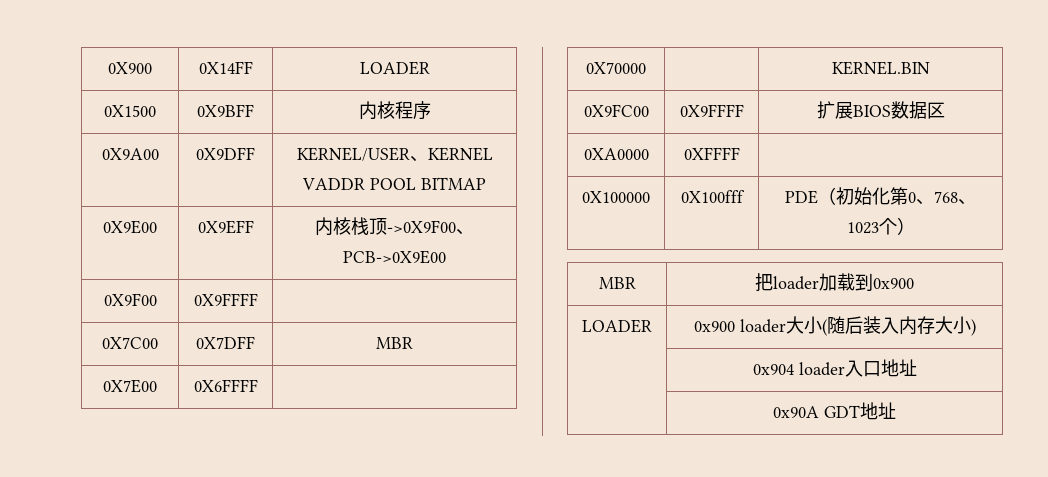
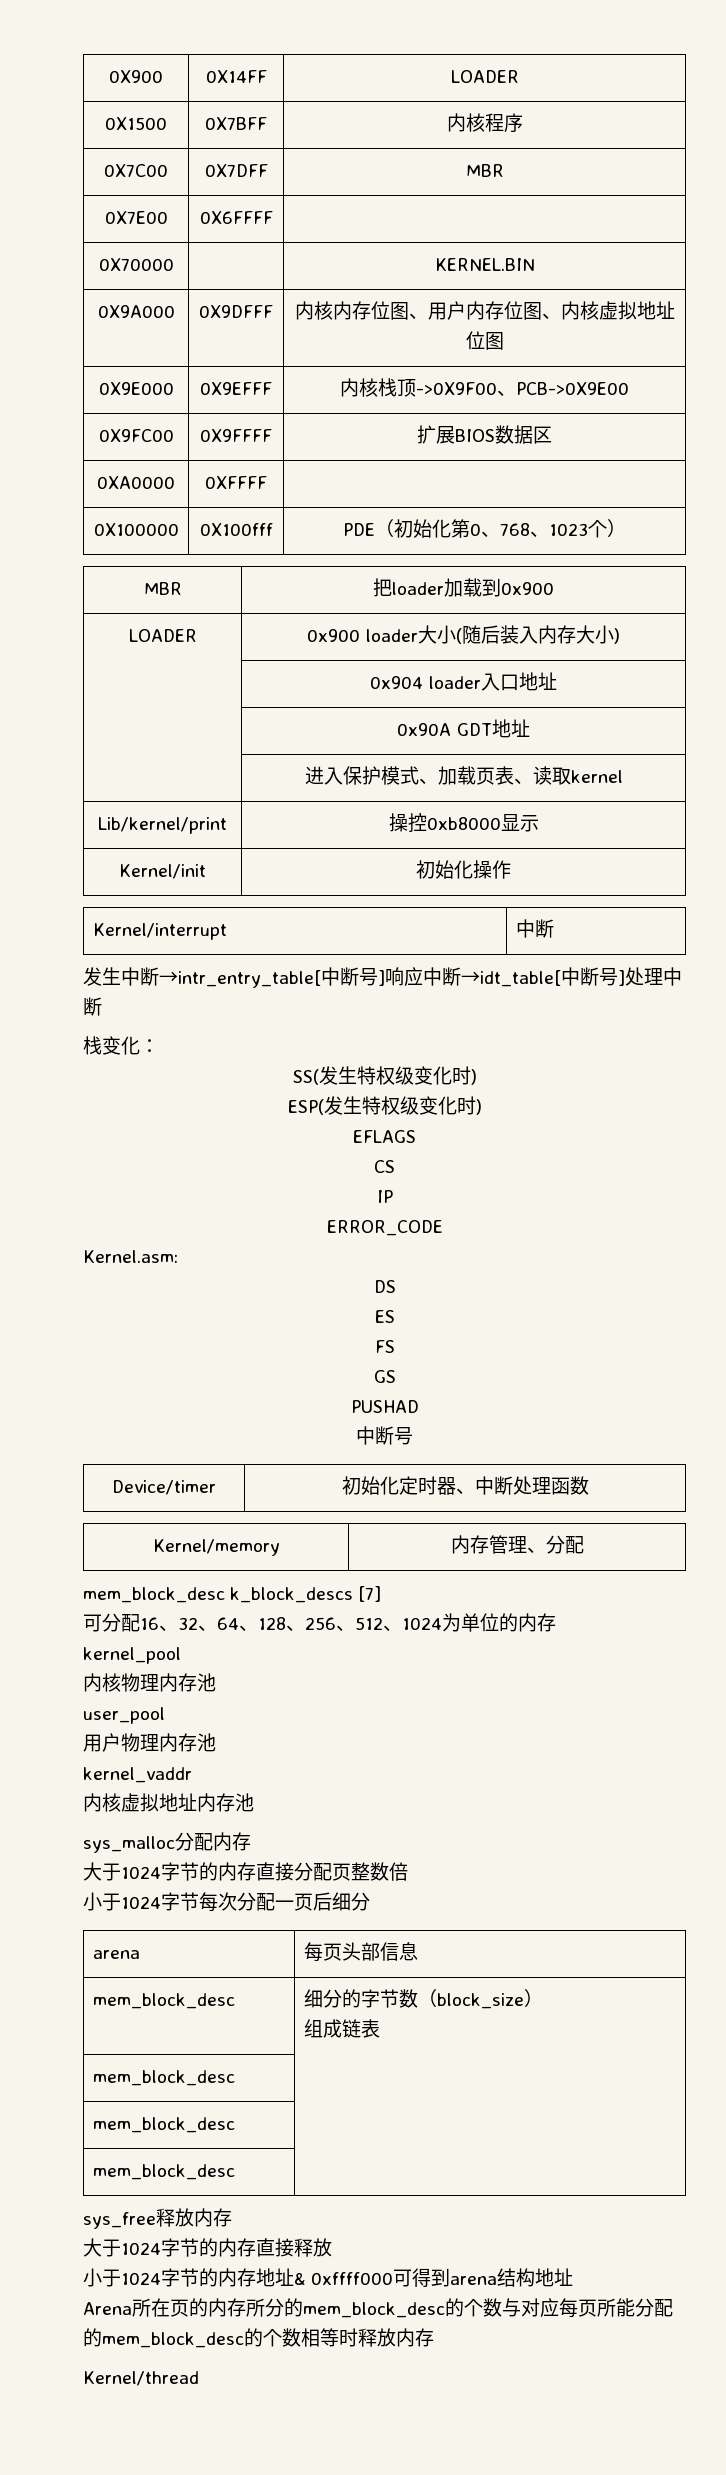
[197,104,254,117] 0X9BFF -> [205,117,267,130] 0X7BFF
[101,148,159,160] [196,147,255,160] [296,147,493,162] [302,177,486,190] [103,220,157,234] [197,220,254,234] [315,217,474,236] [343,250,446,264] [103,293,157,306] [193,293,258,306] // 0X9A00 | 0X9DFF | KERNEL/USER、KERNEL VADDR POOL BITMAP // 0X9E00 | 0X9EFF | 内核栈顶->0X9F00、PCB->0X9E00 // 0X9F00 | 0X9FFFF | -> (523, 123) none
(930, 68) none -> [97,305,175,318] [199,305,273,318] [294,301,675,320] [465,331,504,350] [98,382,174,395] [200,382,272,395] [340,378,629,397] // 0X9A000 | 0X9DFFF | 内核内存位图、用户内存位图、内核虚拟地址位图 // 0X9E000 | 0X9EFFF | 内核栈顶->0X9F00、PCB->0X9E00
(896, 410) none -> [304,766,623,785] [98,817,227,834] [388,813,539,833] [119,864,206,879] [416,860,511,879] [92,923,227,940] [515,919,554,938] [83,967,682,988] [83,997,102,1016] [83,1036,159,1055] [292,1066,477,1085] [287,1096,482,1115] [353,1130,416,1143] [374,1160,395,1173] [376,1190,393,1203] [326,1220,443,1236] [83,1250,178,1263] [373,1280,396,1293] [374,1310,395,1323] [374,1340,395,1353] [373,1370,396,1383] [350,1400,419,1413] [356,1426,413,1445] [112,1480,216,1495] [341,1476,589,1495] [152,1539,280,1556] [450,1535,584,1554] [83,1586,382,1603] [83,1613,556,1632] [83,1647,181,1664] [83,1673,216,1692] [83,1707,165,1724] [83,1733,216,1752] [83,1767,192,1783] [83,1793,254,1812] [83,1832,251,1853] [83,1862,408,1881] [83,1892,370,1912] [92,1950,140,1959] [303,1942,418,1962] [92,1993,235,2009] [303,1989,543,2009] [303,2019,380,2038] [92,2070,235,2086] [92,2117,235,2133] [92,2164,235,2180] [83,2208,232,2229] [83,2238,332,2257] [83,2268,574,2287] [83,2298,673,2318] [83,2328,434,2348] [83,2371,199,2386] // | 进入保护模式、加载页表、读取kernel // Lib/kernel/print | 操控0xb8000显示 // Kernel/init | 初始化操作 // Kernel/interrupt | 中断 // 发生中断→intr_entry_table[中断号]响应中断→idt_table[中断号]处理中断 // 栈变化： // SS(发生特权级变化时) // ESP(发生特权级变化时) // EFLAGS // CS // IP // ERROR_CODE // Kernel.asm: // DS // ES // FS // GS // PUSHAD // 中断号 // Device/timer | 初始化定时器、中断处理函数 // Kernel/memory | 内存管理、分配 // mem_block_desc k_block_descs [7] // 可分配16、32、64、128、256、512、1024为单位的内存 // kernel_pool // 内核物理内存池 // user_pool // 用户物理内存池 // kernel_vaddr // 内核虚拟地址内存池 // sys_malloc分配内存 // 大于1024字节的内存直接分配页整数倍 // 小于1024字节每次分配一页后细分 // arena | 每页头部信息 // mem_block_desc | 细分的字节数（block_size） // 组成链表 // mem_block_desc | // mem_block_desc | // mem_block_desc | // sys_free释放内存 // 大于1024字节的内存直接释放 // 小于1024字节的内存地址& 0xffff000可得到arena结构地址 // Arena所在页的内存所分的mem_block_desc的个数与对应每页所能分配的mem_block_desc的个数相等时释放内存 // Kernel/thread

